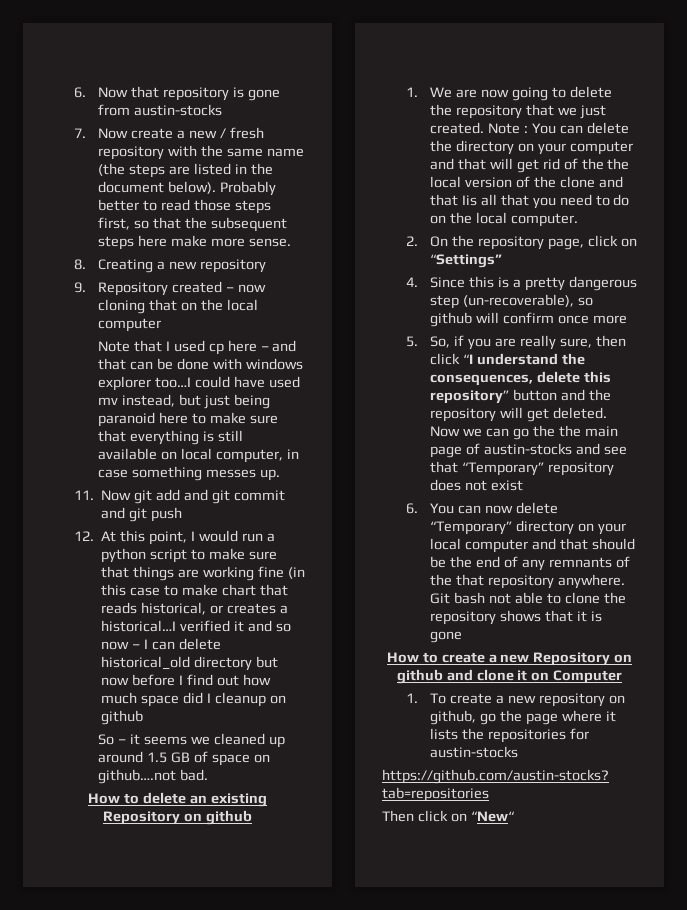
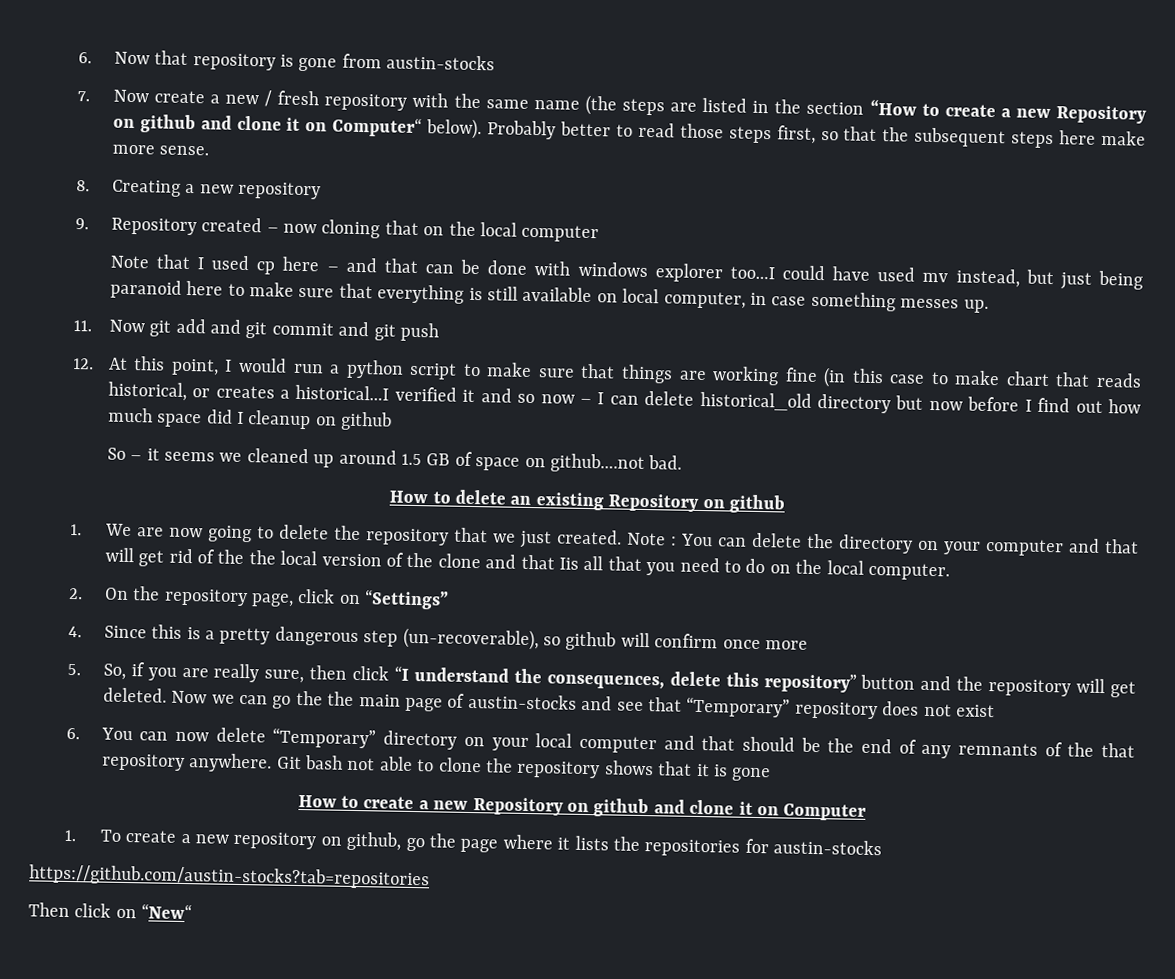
[98,181,165,193] document -> [806,99,1147,124] [112,114,423,138] section “How to create a new Repository on github and clone it on Computer“

